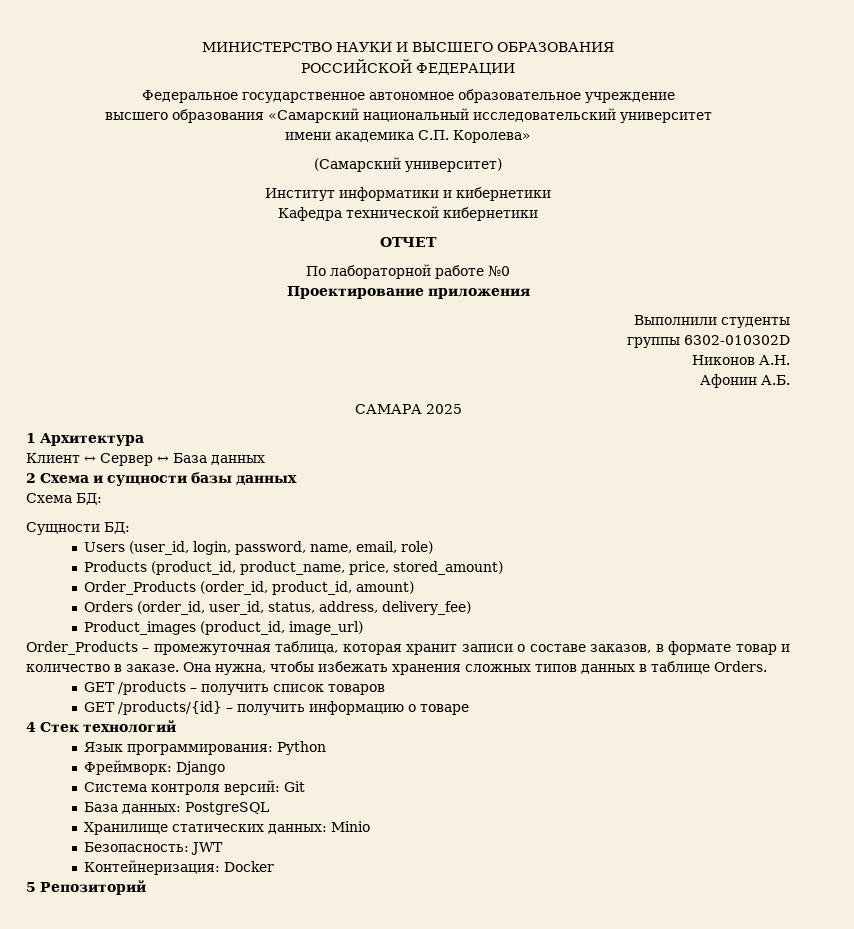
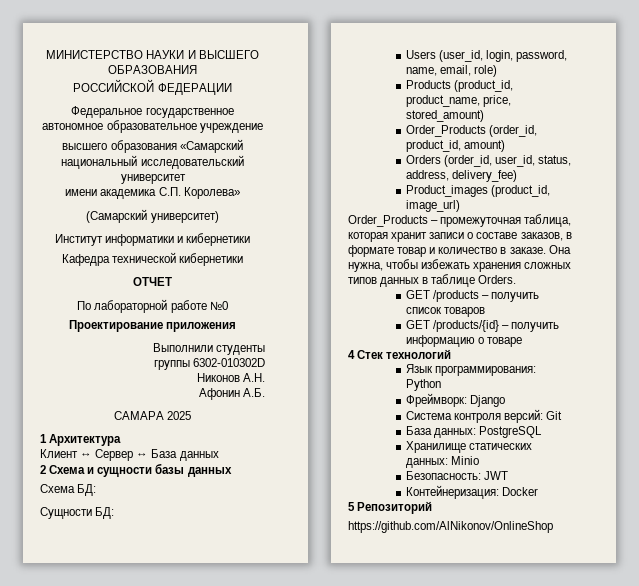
(146, 887) none -> [348,521,553,533] // https://github.com/AlNikonov/OnlineShop

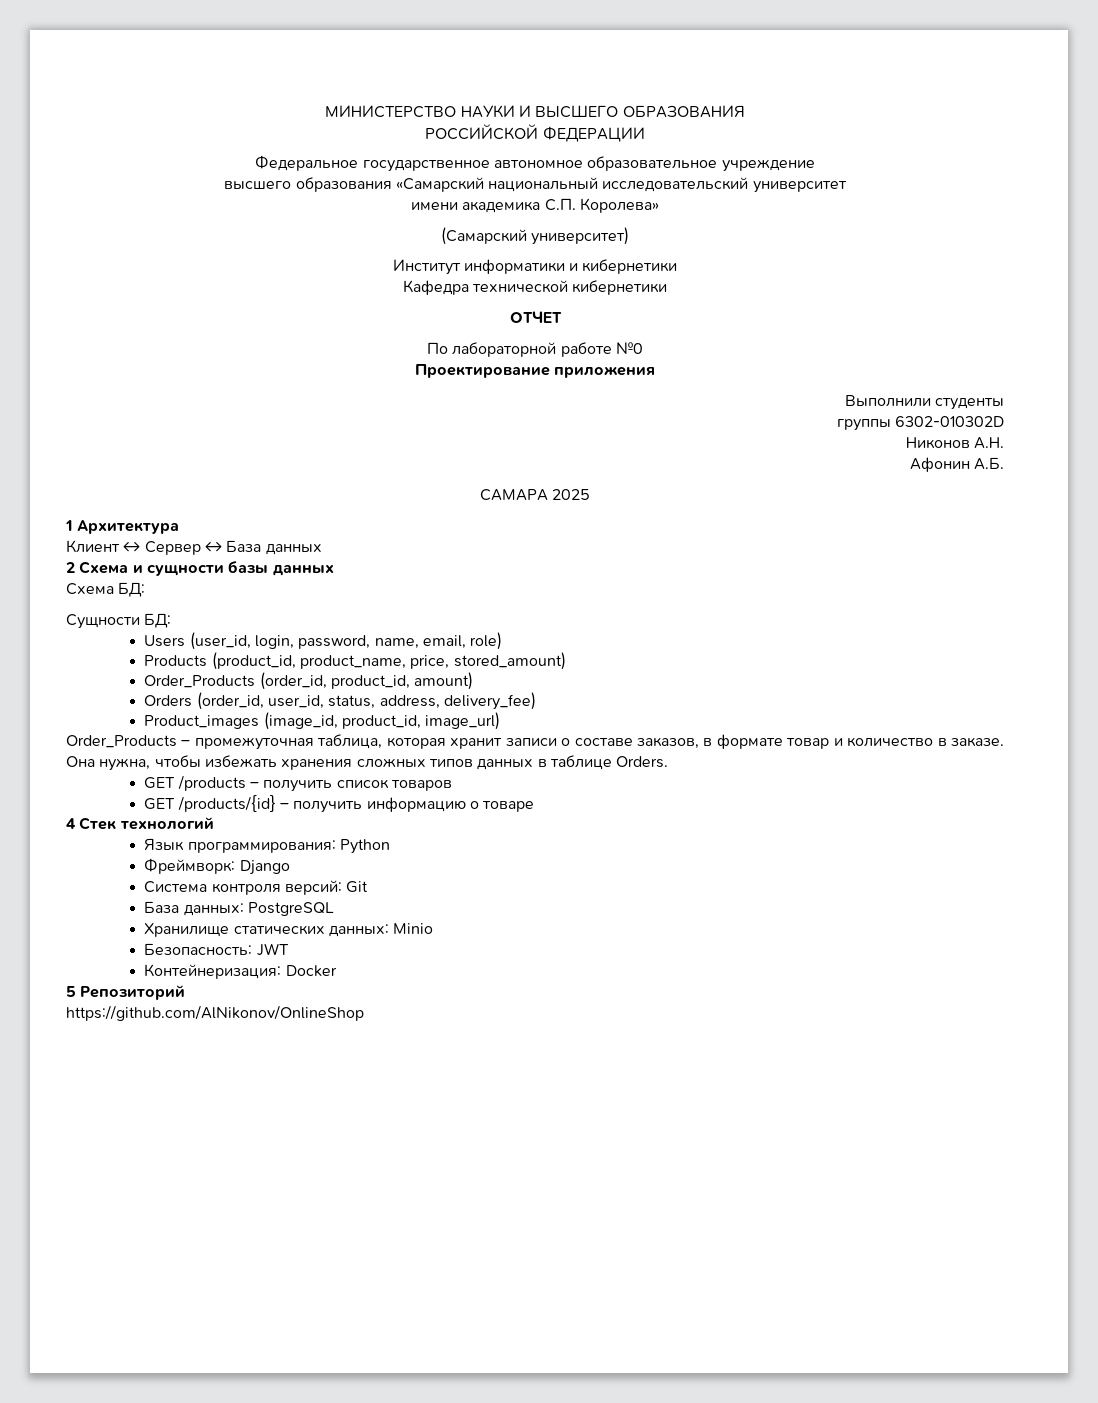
[491,185,551,197] (product_id, -> [263,712,422,730] (image_id, product_id,

